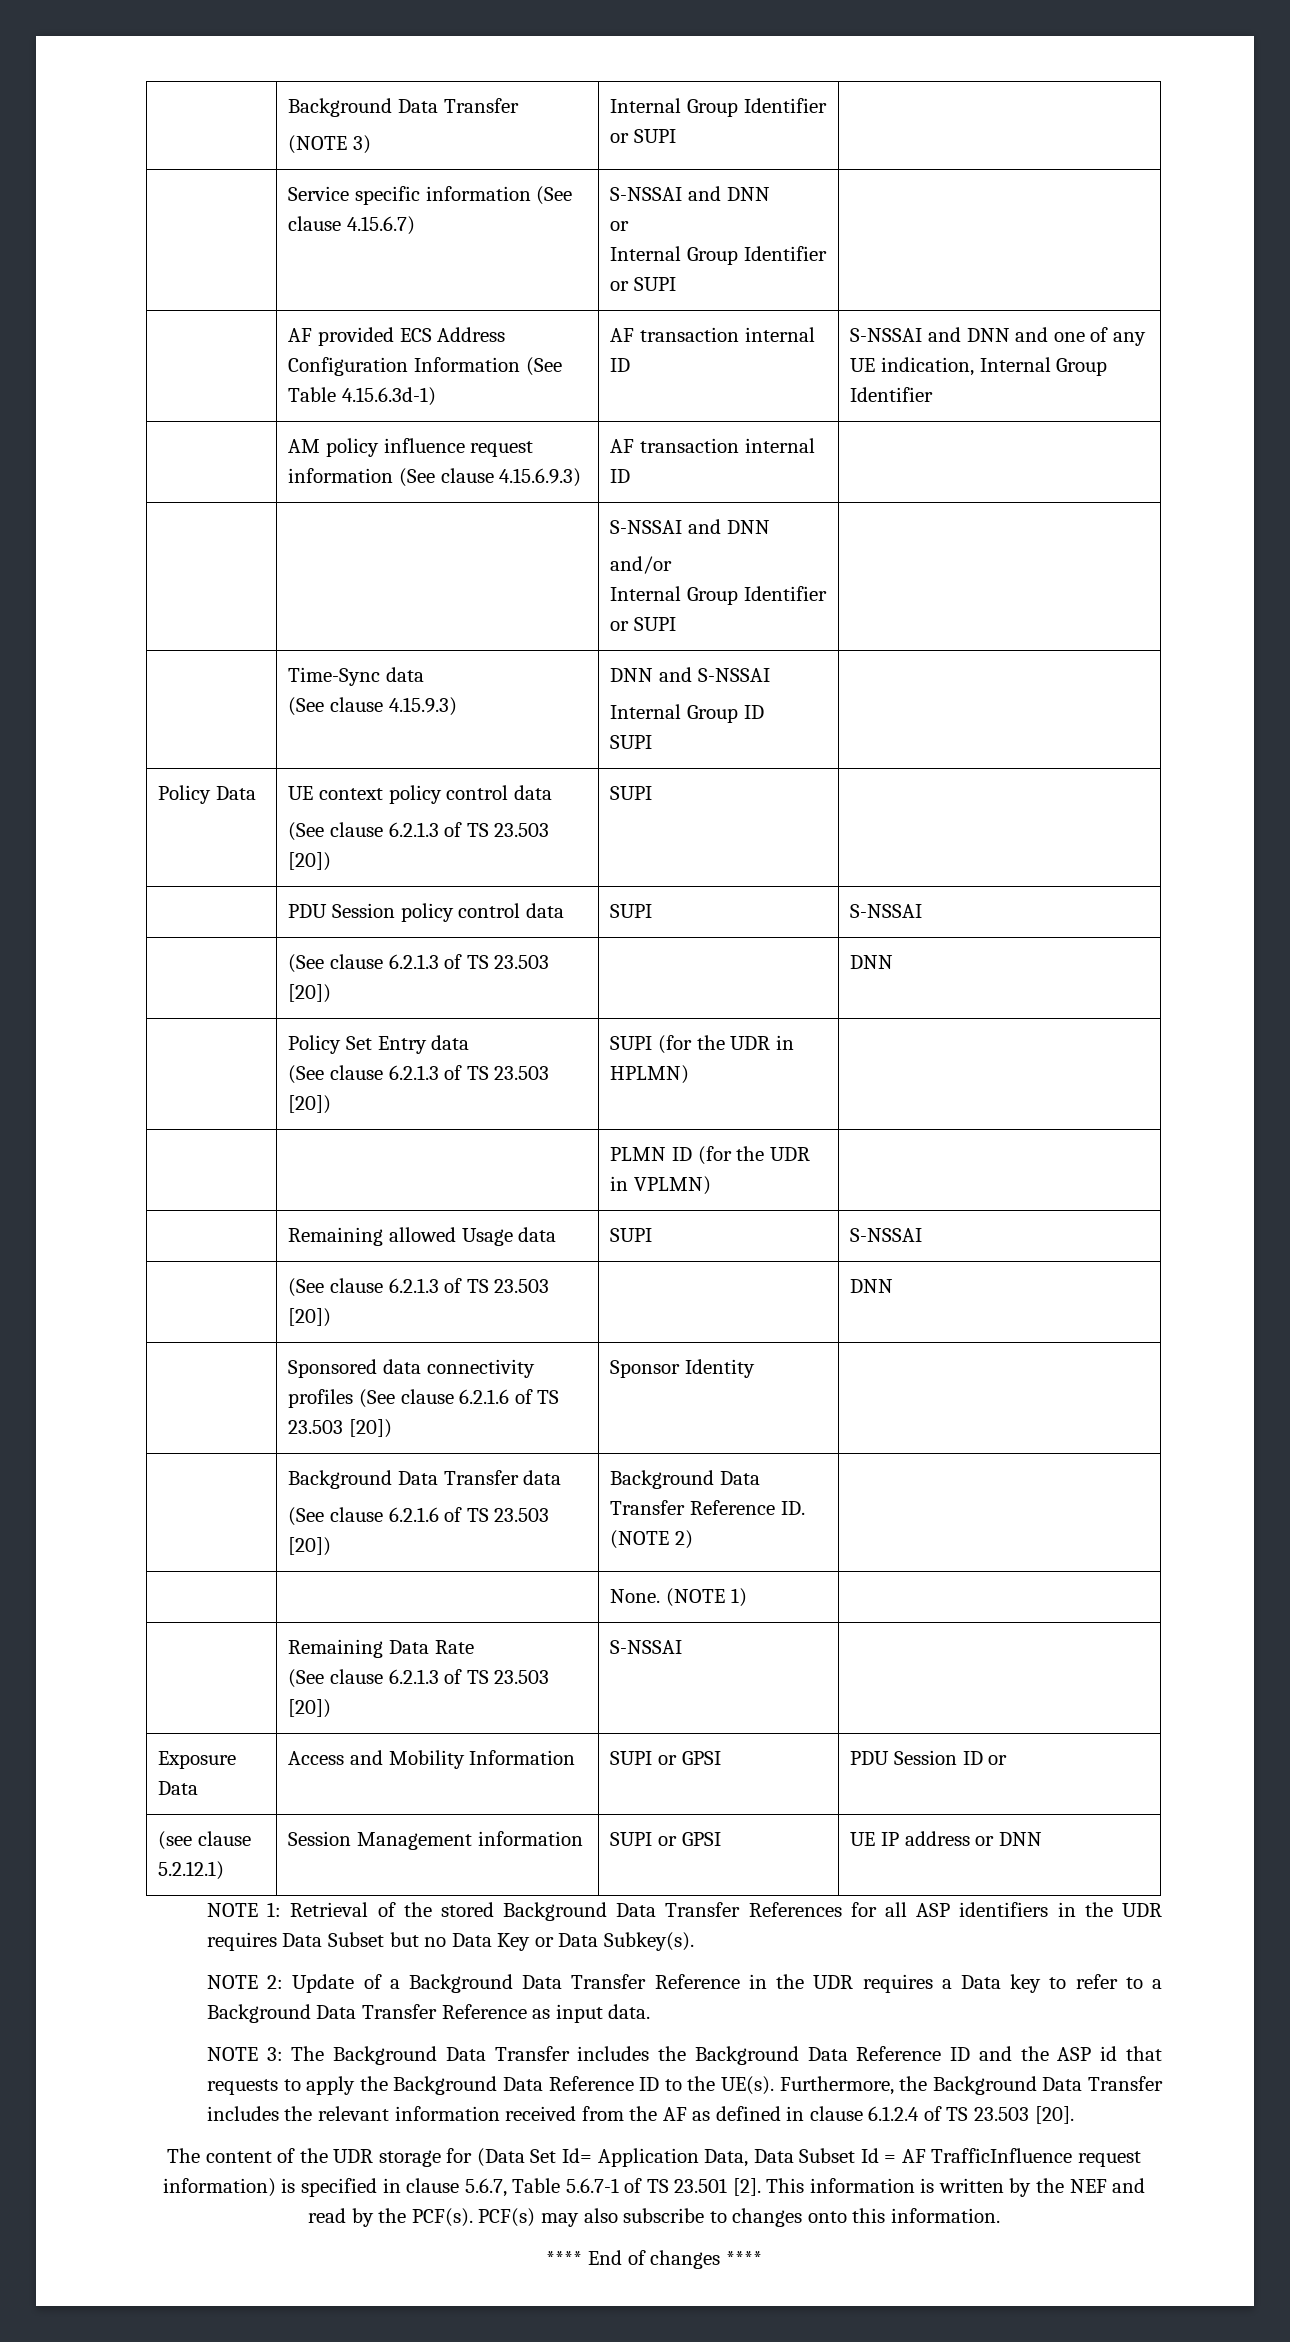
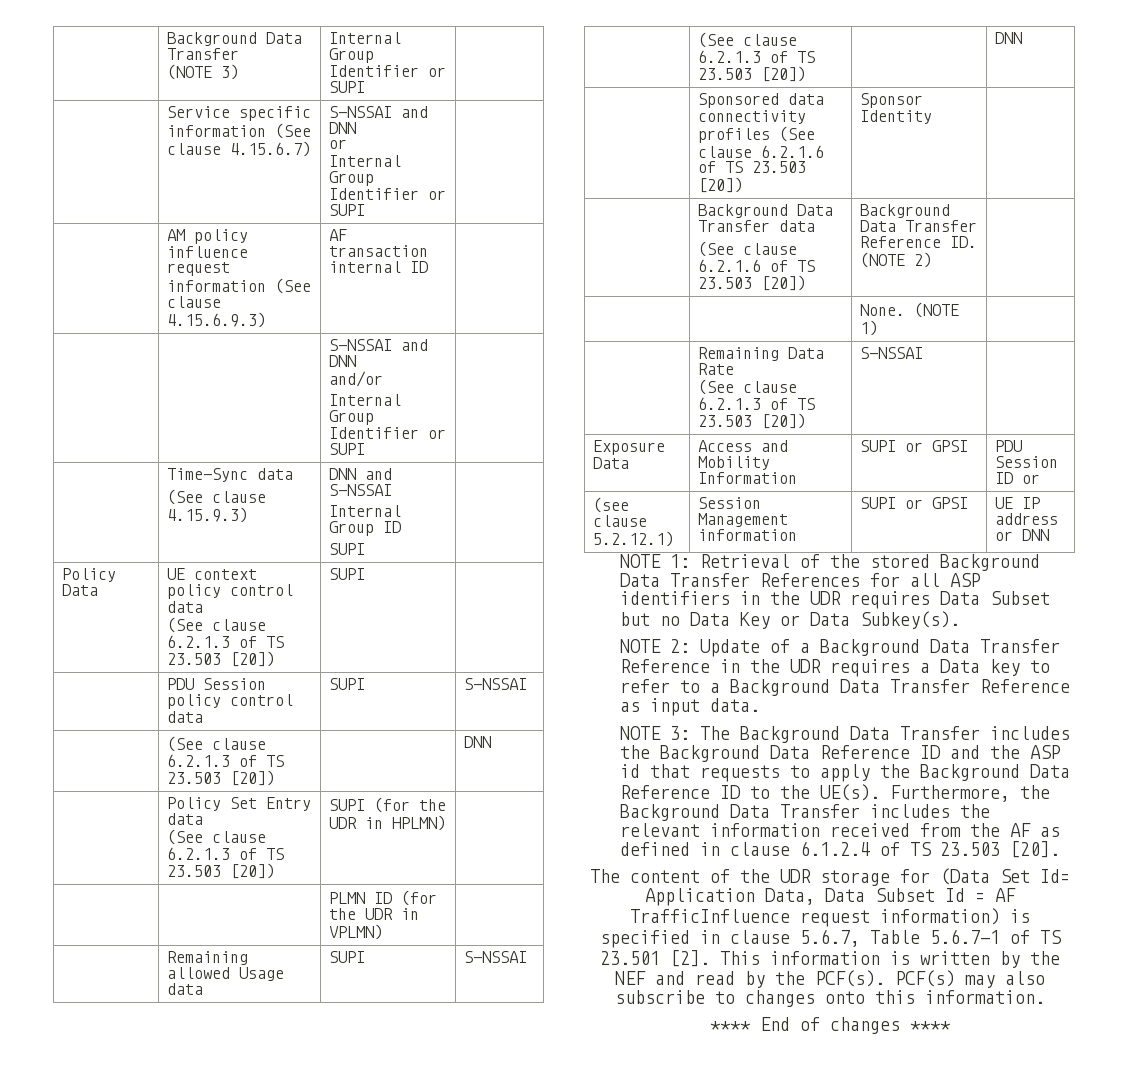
[288,327,506,346] [288,357,562,376] [288,387,436,406] [610,327,815,342] [610,358,631,372] [850,327,1146,346] [850,357,1108,376] [850,387,934,402] // | AF provided ECS Address Configuration Information (See Table 4.15.6.3d-1) | AF transaction internal ID | S-NSSAI and DNN and one of any UE indication, Internal Group Identifier -> (365, 210) none

